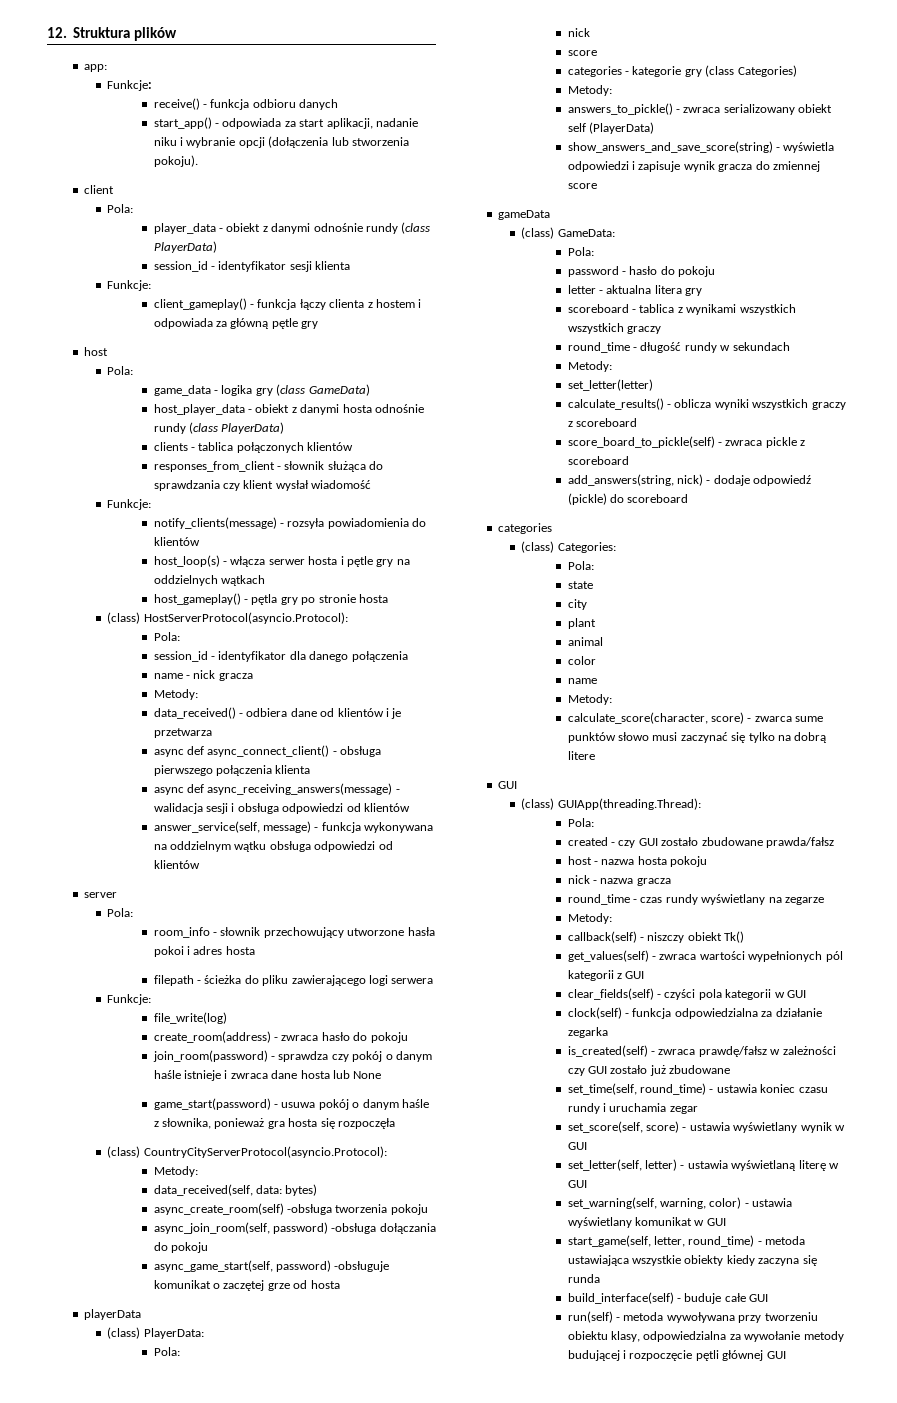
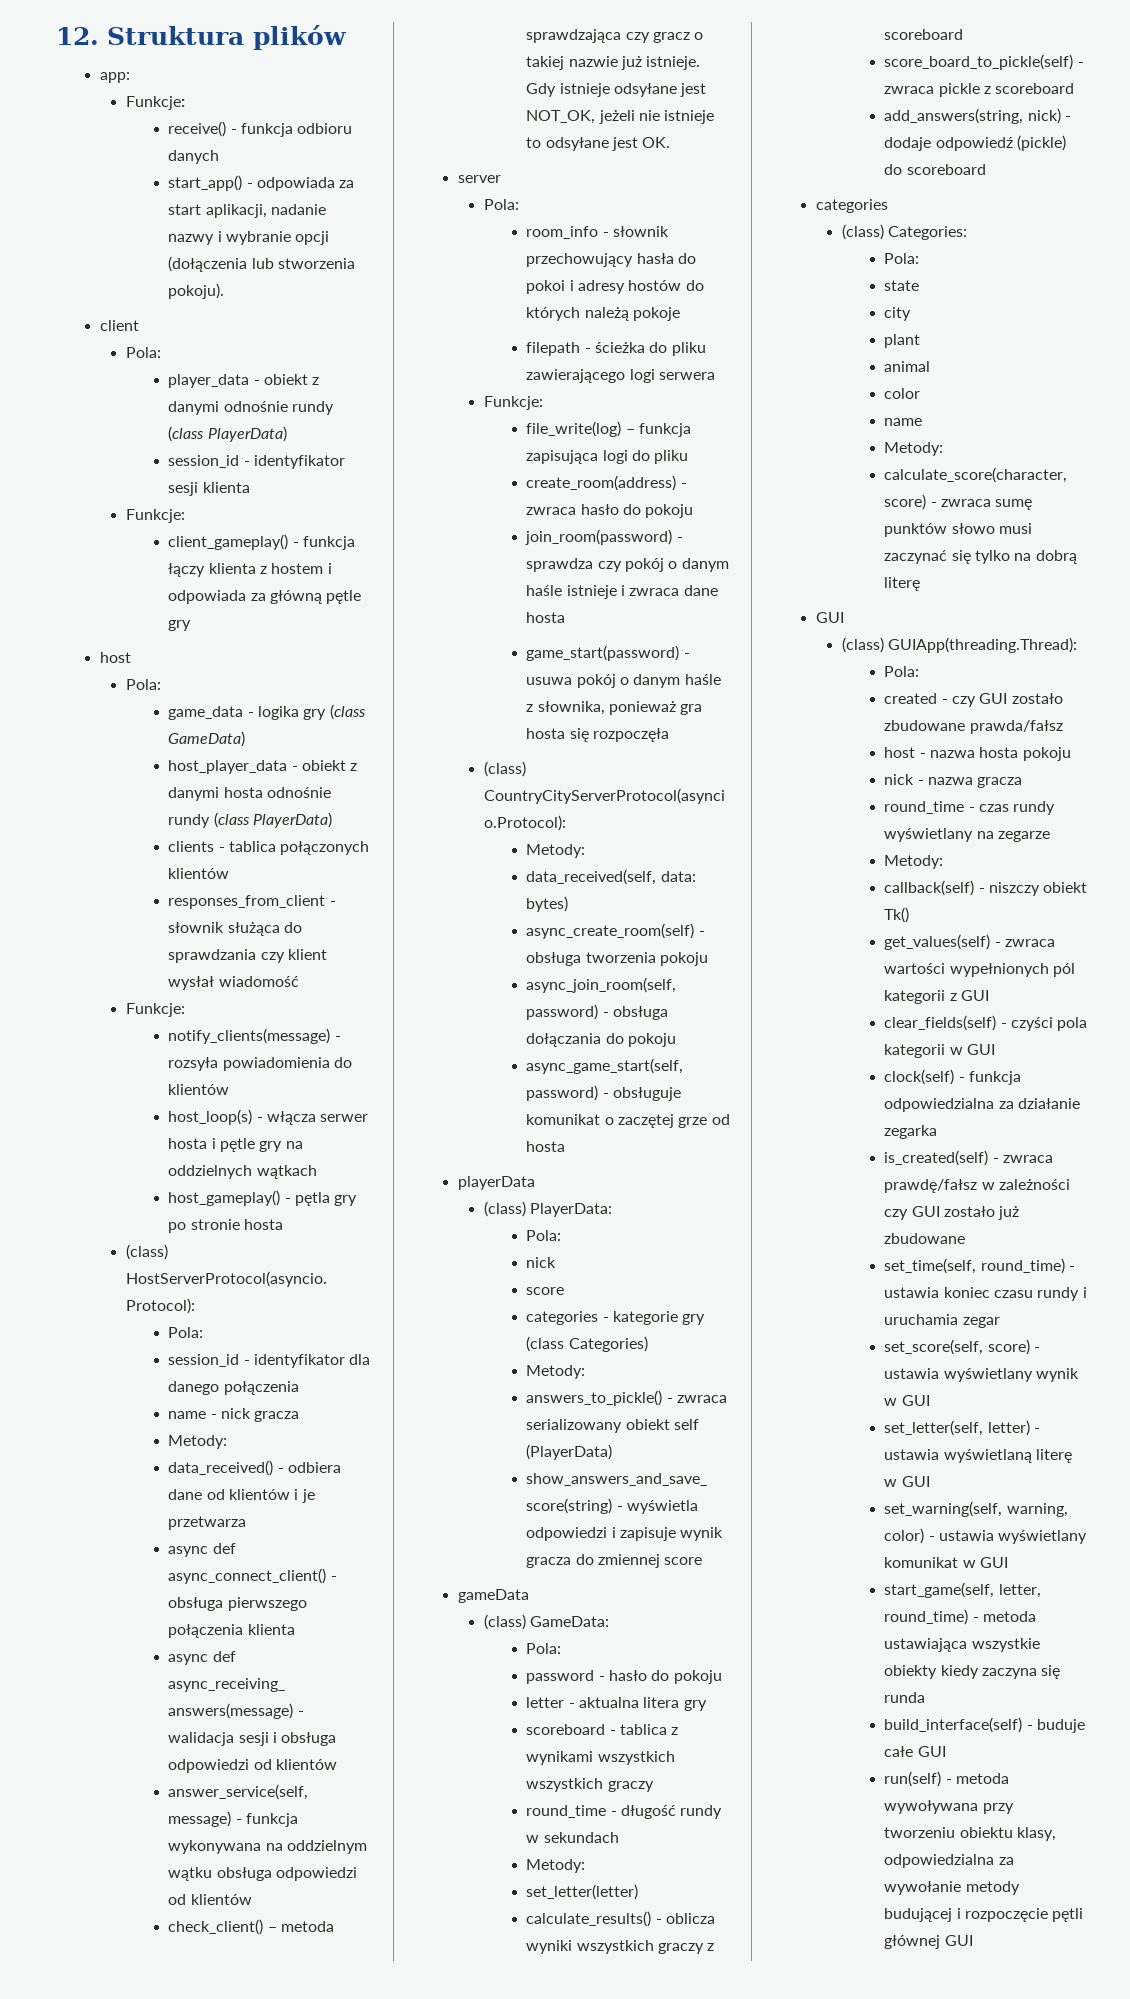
[153,137,177,146] niku -> [168,234,215,245] nazwy
[329,299,365,308] clienta -> [208,563,256,574] klienta
(200, 864) none -> [168,1919,335,1935] [526,29,704,43] [526,56,701,70] [526,83,707,97] [526,110,715,124] [526,137,671,151] // check_client() – metoda sprawdzająca czy gracz o takiej nazwie już istnieje. Gdy istnieje odsyłane jest NOT_OK, jeżeli nie istnieje to odsyłane jest OK.
[347,927,435,936] [153,946,255,957] utworzone hasła pokoi i adres hosta -> [636,253,697,264] [526,280,704,294] [526,307,681,321] hasła do pokoi i adresy hostów do których należą pokoje
(227, 1018) none -> [625,423,692,437] [526,450,689,464] – funkcja zapisująca logi do pliku
[332,1070,382,1079] lub None -> (566, 617) none
[287,1204,333,1215] -obsługa -> [698,931,705,936] [526,952,582,966] - obsługa
[331,1223,377,1234] -obsługa -> [602,1006,669,1020] - obsługa
[334,1261,390,1272] -obsługuje -> [602,1087,682,1101] - obsługuje
[754,716,824,722] zwarca sume -> [941,499,1033,510] zwraca sumę
[567,751,595,760] litere -> [884,577,921,591] literę

